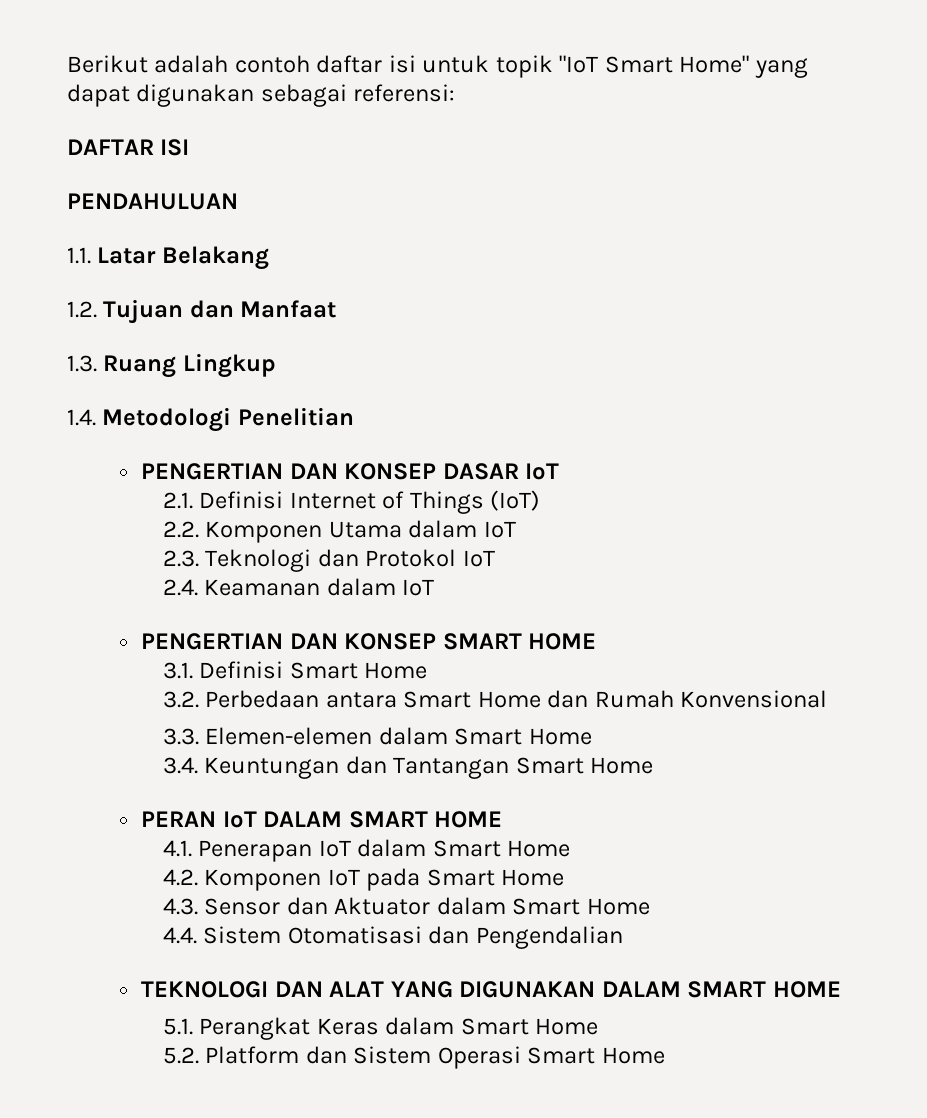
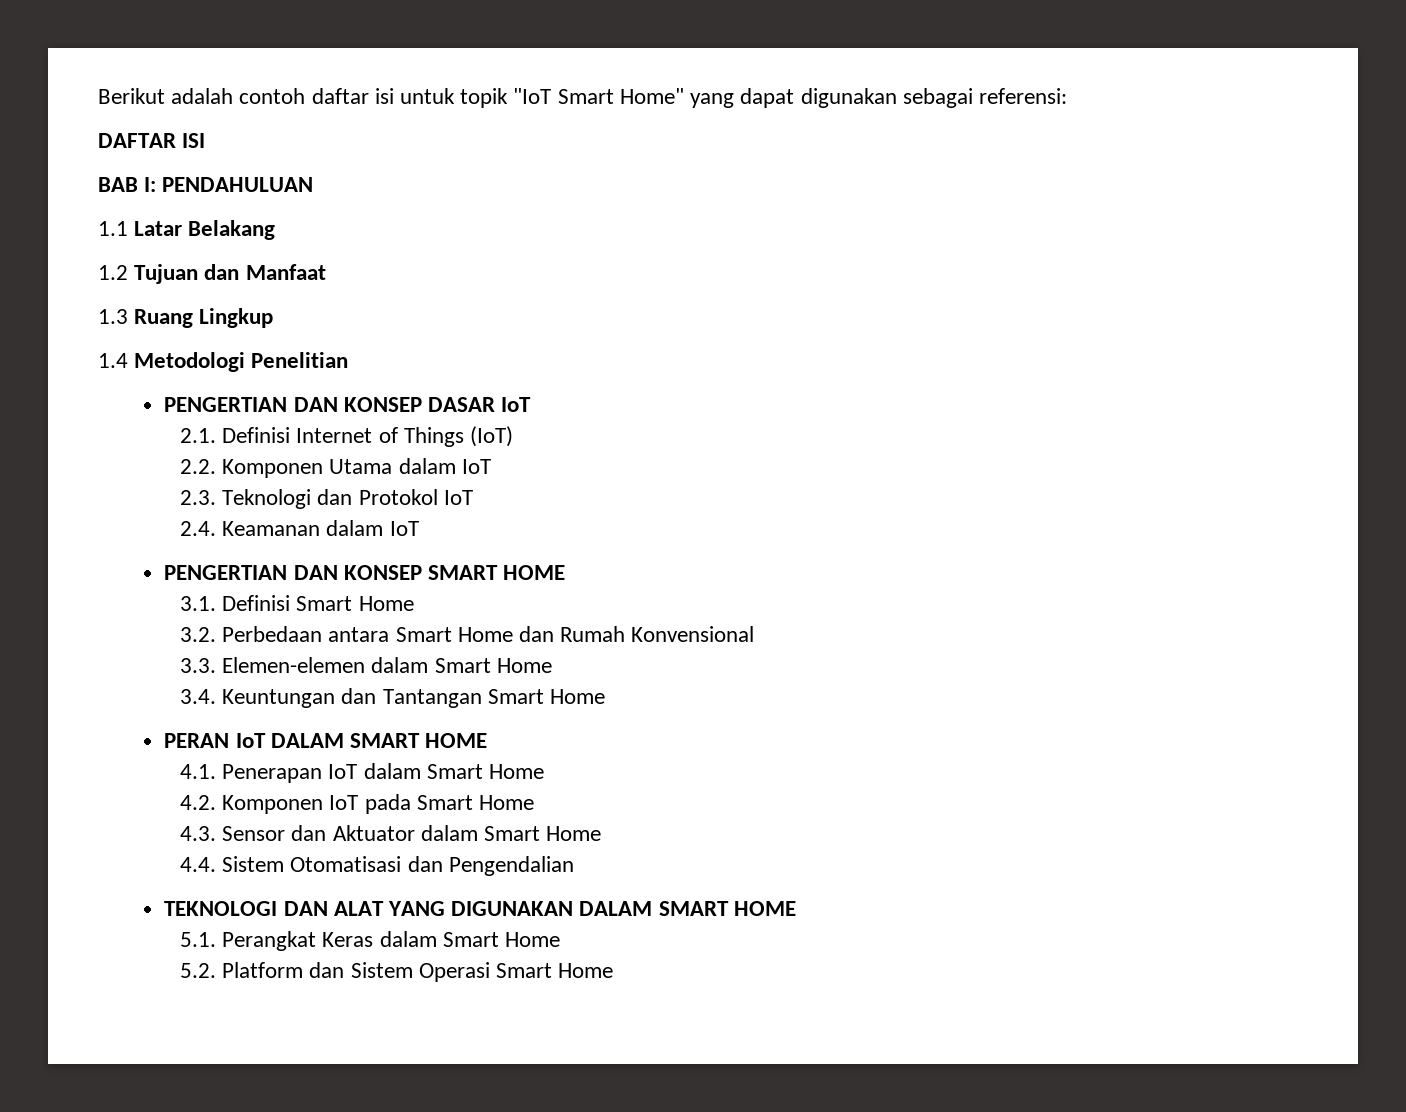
(190, 147) none -> [98,177,157,192] BAB I:
[67,247,91,264] 1.1. -> [98,221,128,236] 1.1
[67,301,97,318] 1.2. -> [98,265,128,280] 1.2
[67,355,97,372] 1.3. -> [98,309,128,324] 1.3
[67,409,96,426] 1.4. -> [98,353,128,368] 1.4

